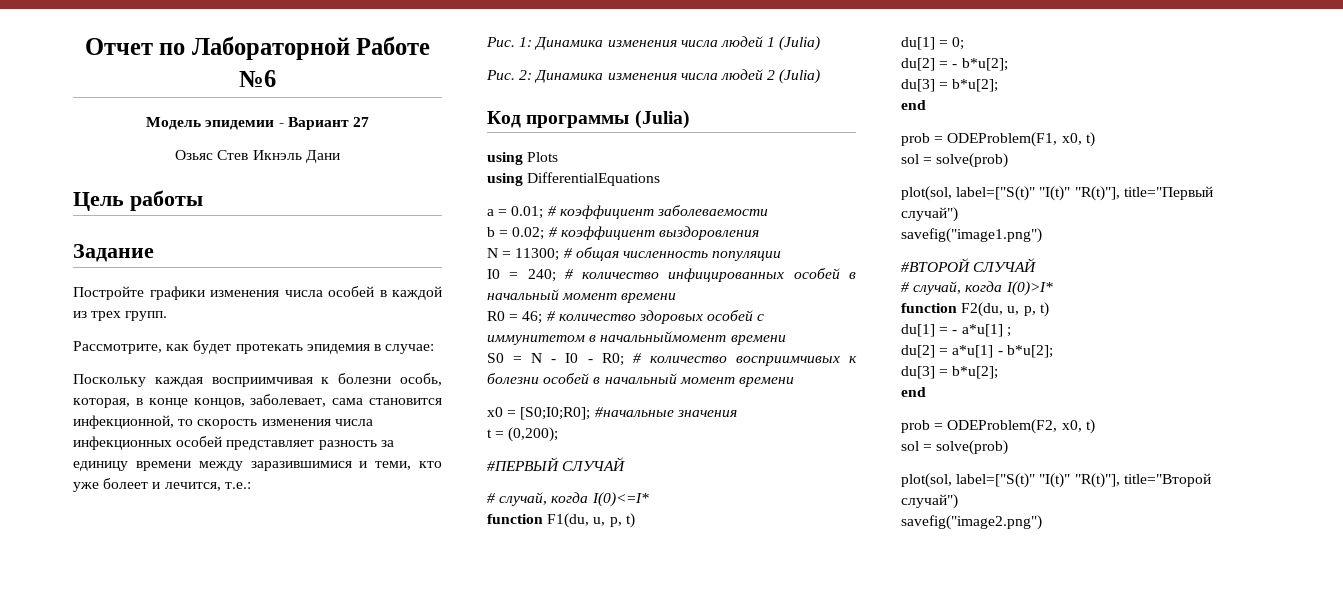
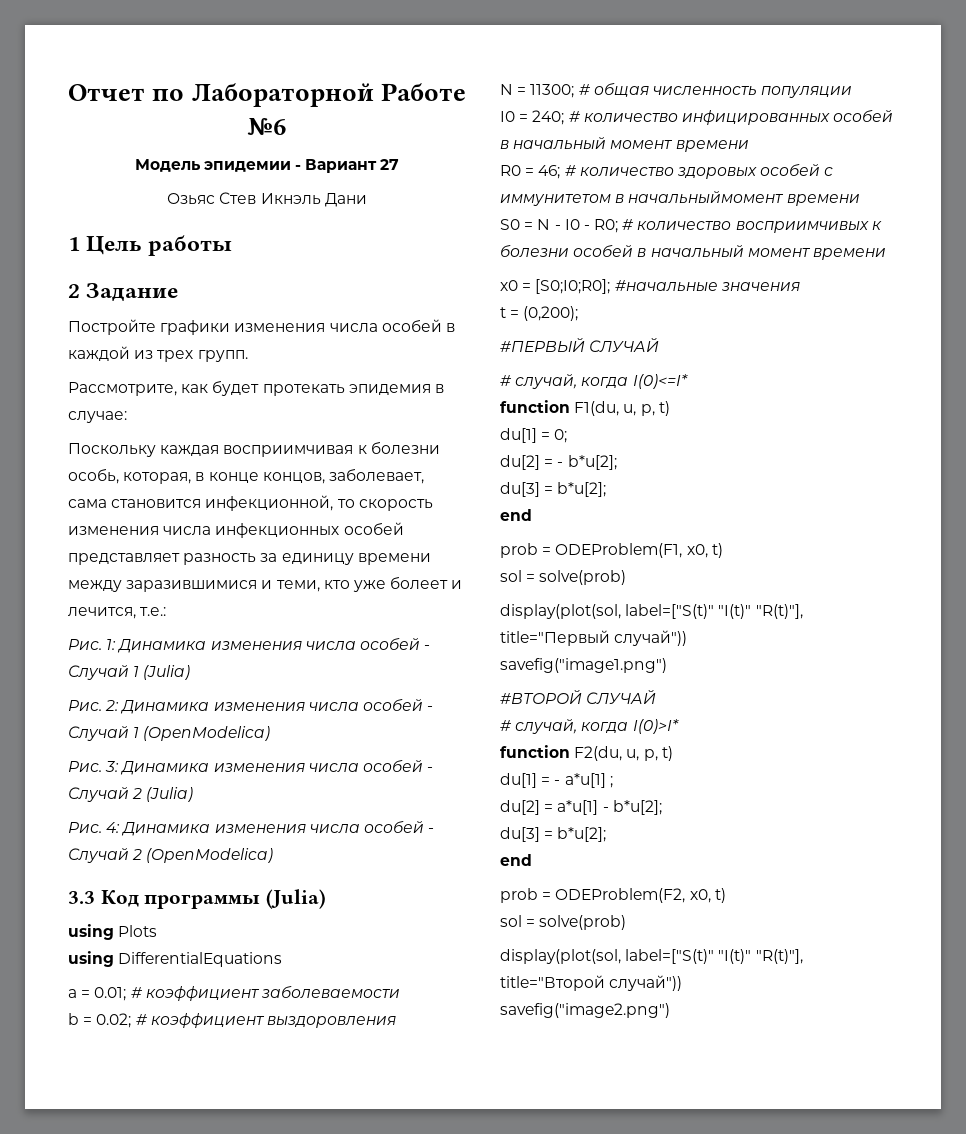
(340, 156) none -> [68,237,80,251] 1
(203, 200) none -> [68,284,80,298] 2
[720,36,763,47] людей -> [359,637,431,650] [68,665,129,680] особей - Случай
[720,69,821,84] людей 2 (Julia) // -> [362,698,434,711] [68,726,271,741] [68,759,434,775] [68,787,194,802] [68,820,435,836] [68,848,274,863] [68,891,95,904] особей - Случай 1 (OpenModelica) // Рис. 3: Динамика изменения числа особей - Случай 2 (Julia) // Рис. 4: Динамика изменения числа особей - Случай 2 (OpenModelica) // 3.3
[901,186,952,201] plot(sol, -> [500,604,621,619] display(plot(sol,
[901,207,958,222] случай") -> [614,630,688,646] случай"))
[901,473,952,488] plot(sol, -> [500,949,621,964] display(plot(sol,
[901,494,958,509] случай") -> [609,975,683,991] случай"))

